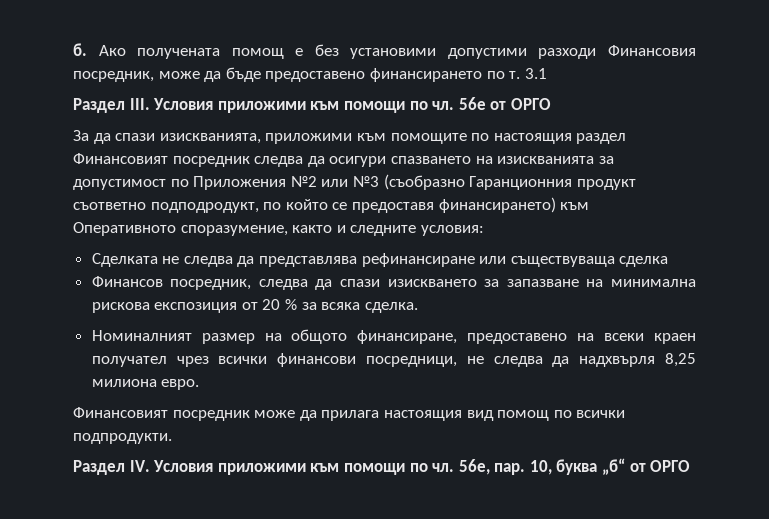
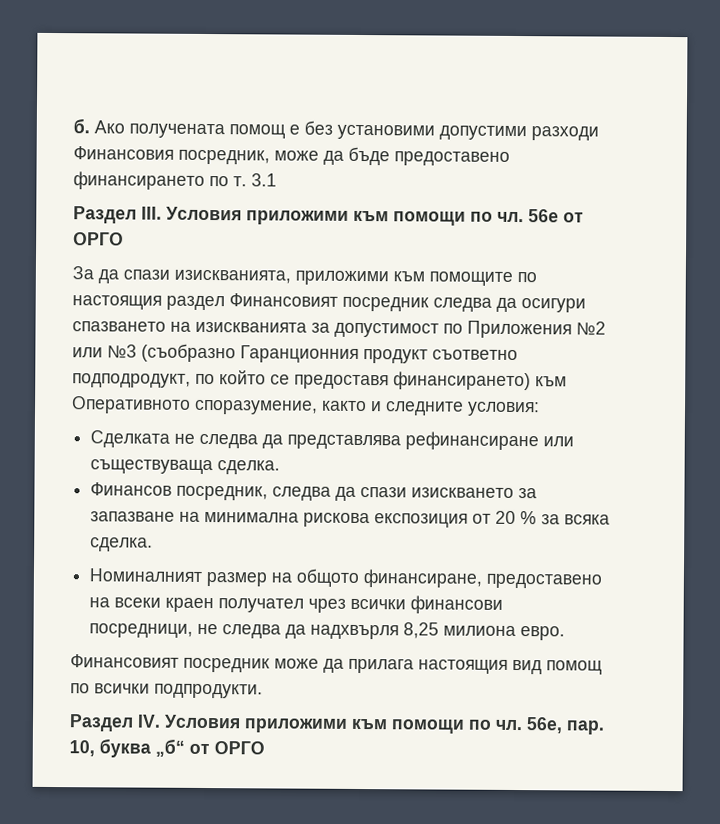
[619,256,669,267] сделка -> [217,460,281,475] сделка.

